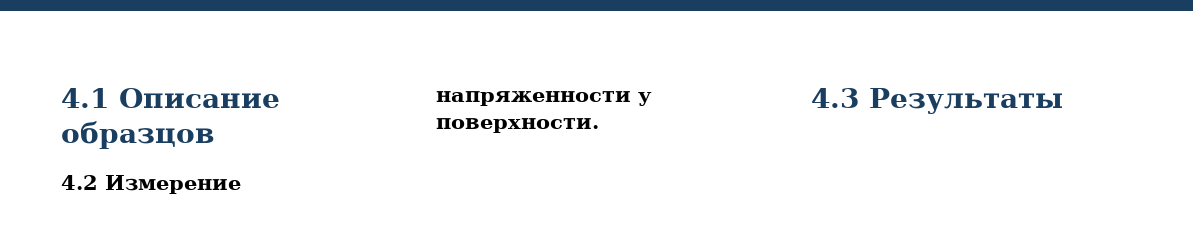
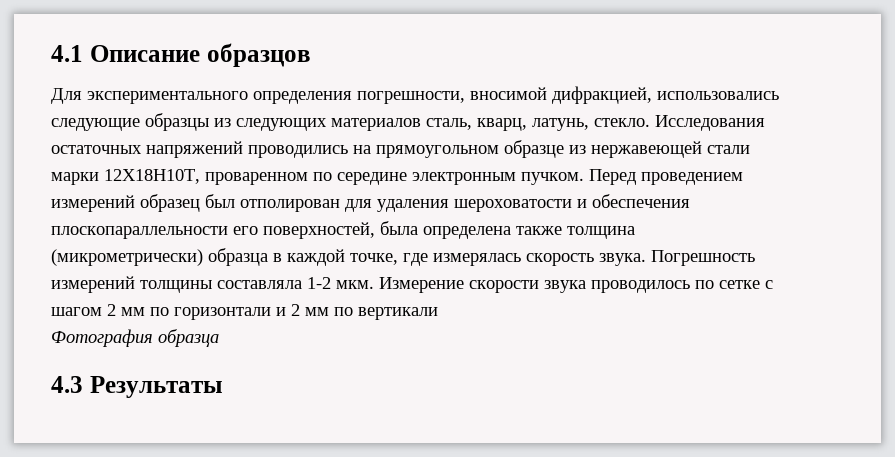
[61,175,241,194] [436,91,652,106] [436,118,599,133] 4.2 Измерение напряженности у поверхности. -> [51,86,779,104] [51,113,765,131] [51,140,750,158] [51,169,743,185] [51,194,690,212] [51,221,635,239] [51,248,755,266] [51,276,773,293] [51,304,438,320] [51,329,219,347] Для экспериментального определения погрешности, вносимой дифракцией, использовались следующие образцы из следующих материалов сталь, кварц, латунь, стекло. Исследования остаточных напряжений проводились на прямоугольном образце из нержавеющей стали марки 12Х18Н10Т, проваренном по середине электронным пучком. Перед проведением измерений образец был отполирован для удаления шероховатости и обеспечения плоскопараллельности его поверхностей, была определена также толщина (микрометрически) образца в каждой точке, где измерялась скорость звука. Погрешность измерений толщины составляла 1-2 мкм. Измерение скорости звука проводилось по сетке с шагом 2 мм по горизонтали и 2 мм по вертикали // Фотография образца

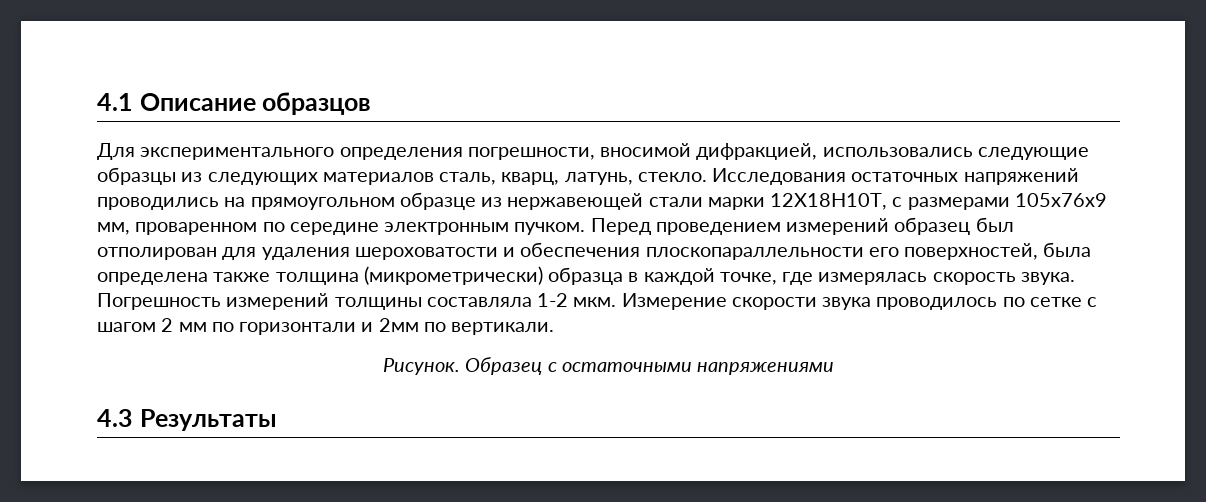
(200, 176) none -> [892,193,1107,210] [97,222,130,235] с размерами 105x76x9 мм,
[291,304,438,320] [51,329,219,347] 2 мм по вертикали // Фотография образца -> [378,318,555,335] [382,357,835,375] 2мм по вертикали. // Рисунок. Образец с остаточными напряжениями

